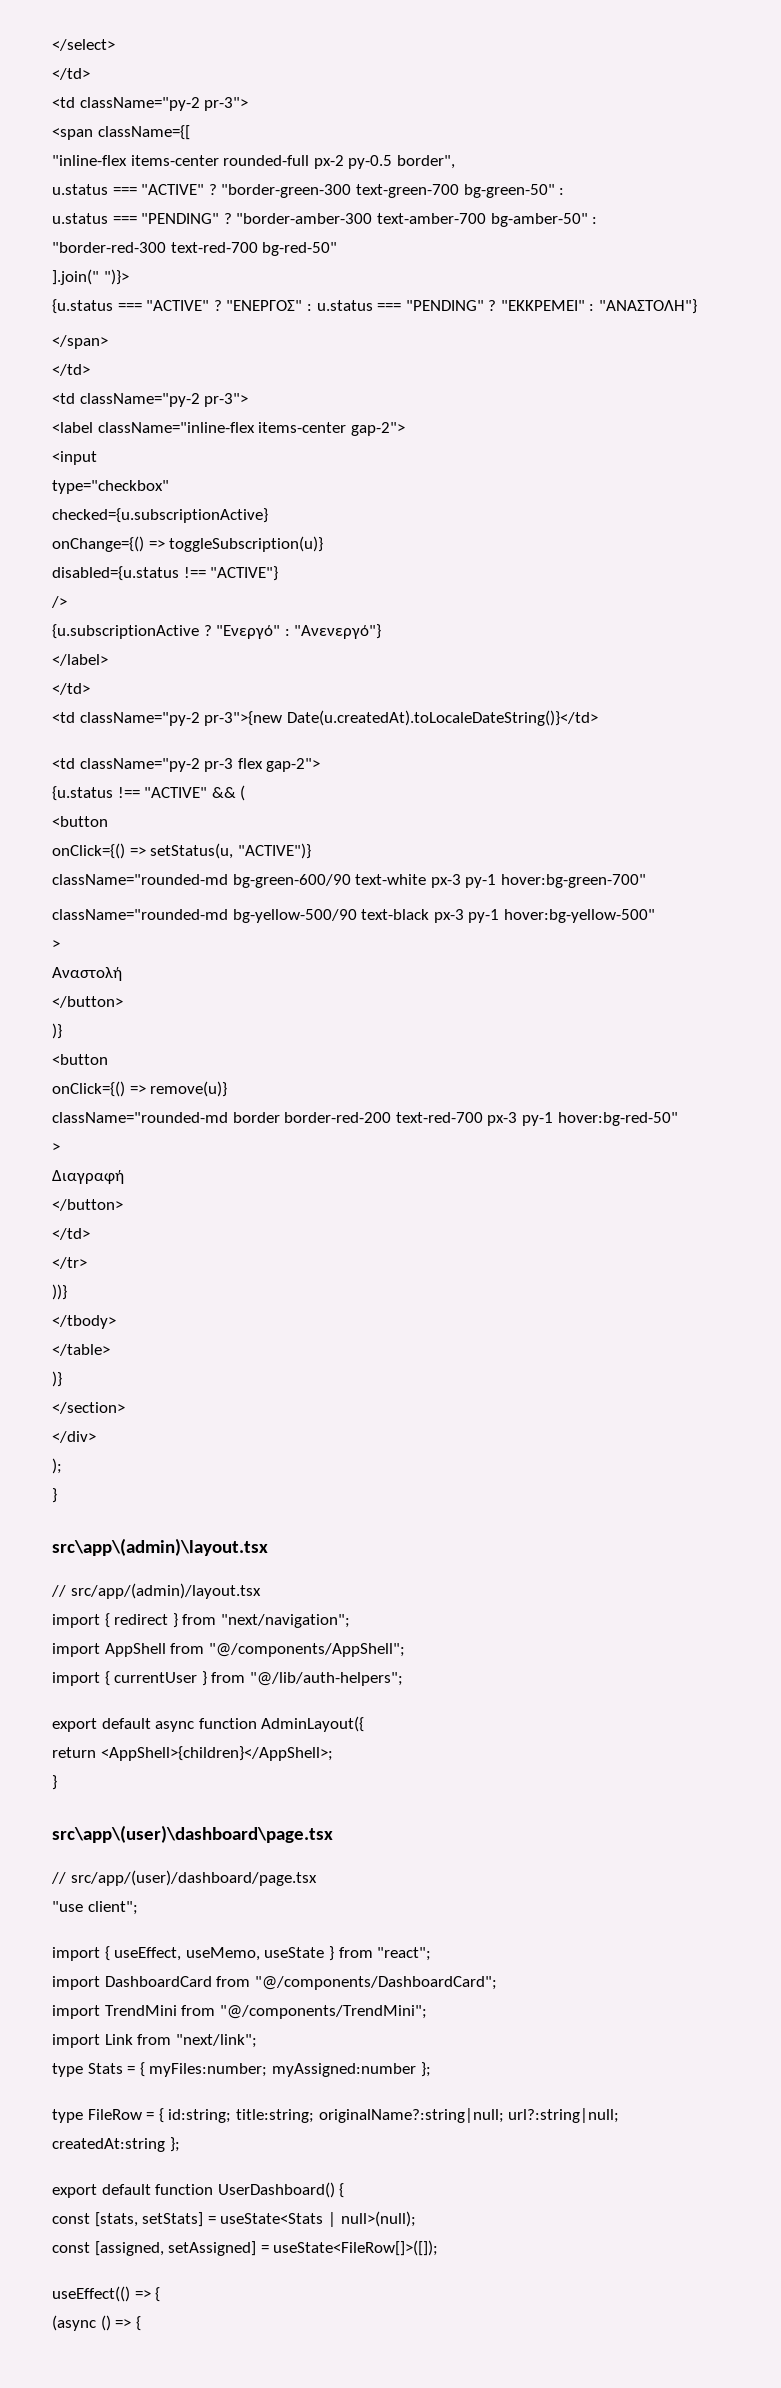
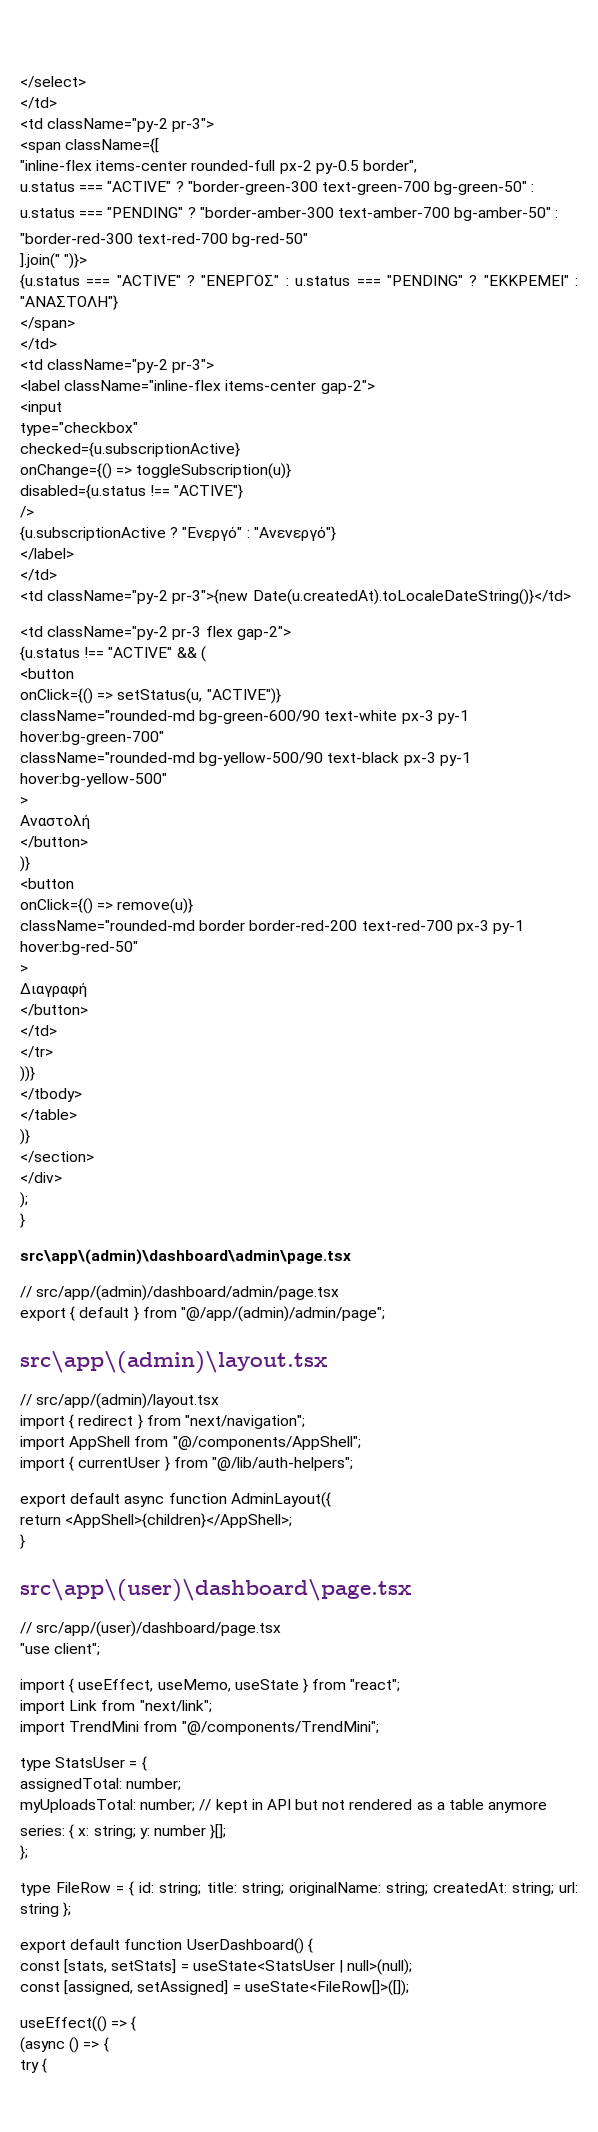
(57, 1495) none -> [20,1249,351,1265] [20,1285,340,1301] [20,1306,385,1322] // src\app\(admin)\dashboard\admin\page.tsx // // src/app/(admin)/dashboard/admin/page.tsx // export { default } from "@/app/(admin)/admin/page";
[104,1976,497,1990] DashboardCard from "@/components/DashboardCard"; -> [69,1700,212,1713] Link from "next/link";
[52,2034,257,2048] [52,2062,416,2077] // import Link from "next/link"; // type Stats = { myFiles:number; myAssigned:number -> [20,1756,147,1771] [20,1778,182,1792] [20,1799,548,1813] [20,1824,227,1839] // type StatsUser = { // assignedTotal: number; // myUploadsTotal: number; // kept in API but not rendered as a table anymore // series: { x: string; y: number }[]; //
[168,2108,620,2123] [52,2138,165,2152] id:string; title:string; originalName?:string|null; url?:string|null; createdAt:string -> [139,1882,578,1896] [20,1903,59,1917] id: string; title: string; originalName: string; createdAt: string; url: string
[220,2213,324,2224] useState<Stats -> [192,1960,335,1971] useState<StatsUser
(141, 2323) none -> [20,2058,48,2073] // try {

